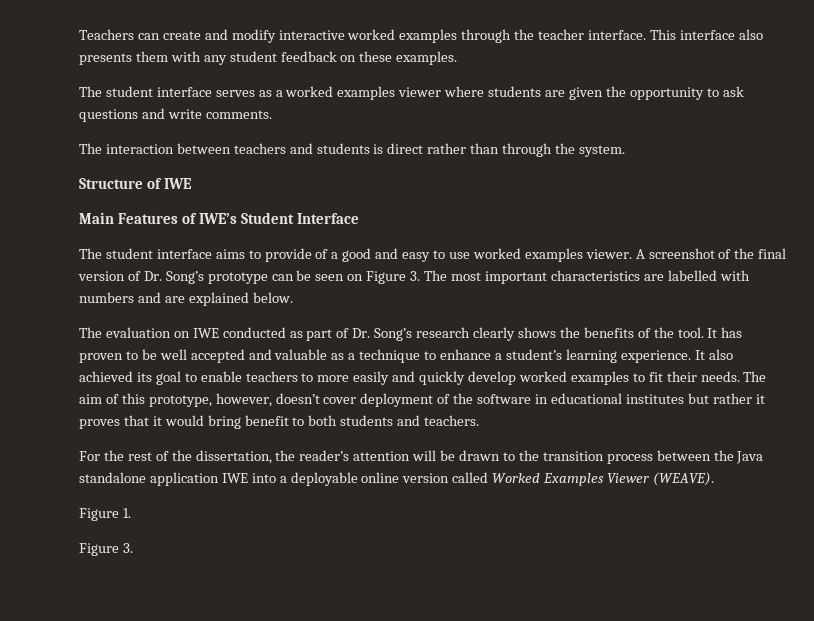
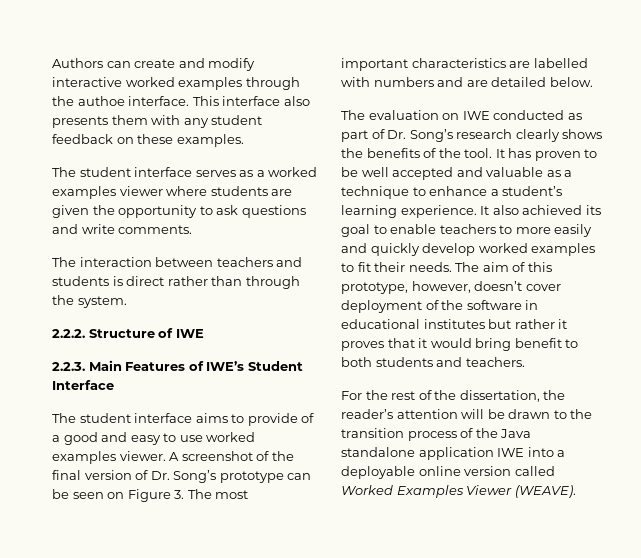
[79,29,134,40] Teachers -> [52,58,103,68] Authors
[538,29,585,40] teacher -> [77,96,125,106] authoe
(625, 151) none -> [52,329,85,338] 2.2.2.
(192, 183) none -> [52,362,85,371] 2.2.3.
[188,292,249,306] explained -> [491,77,547,87] detailed
[656,450,711,461] between -> [460,428,474,438] of
[79,508,131,521] [79,543,133,556] // Figure 1. // Figure 3. -> (576, 491) none

